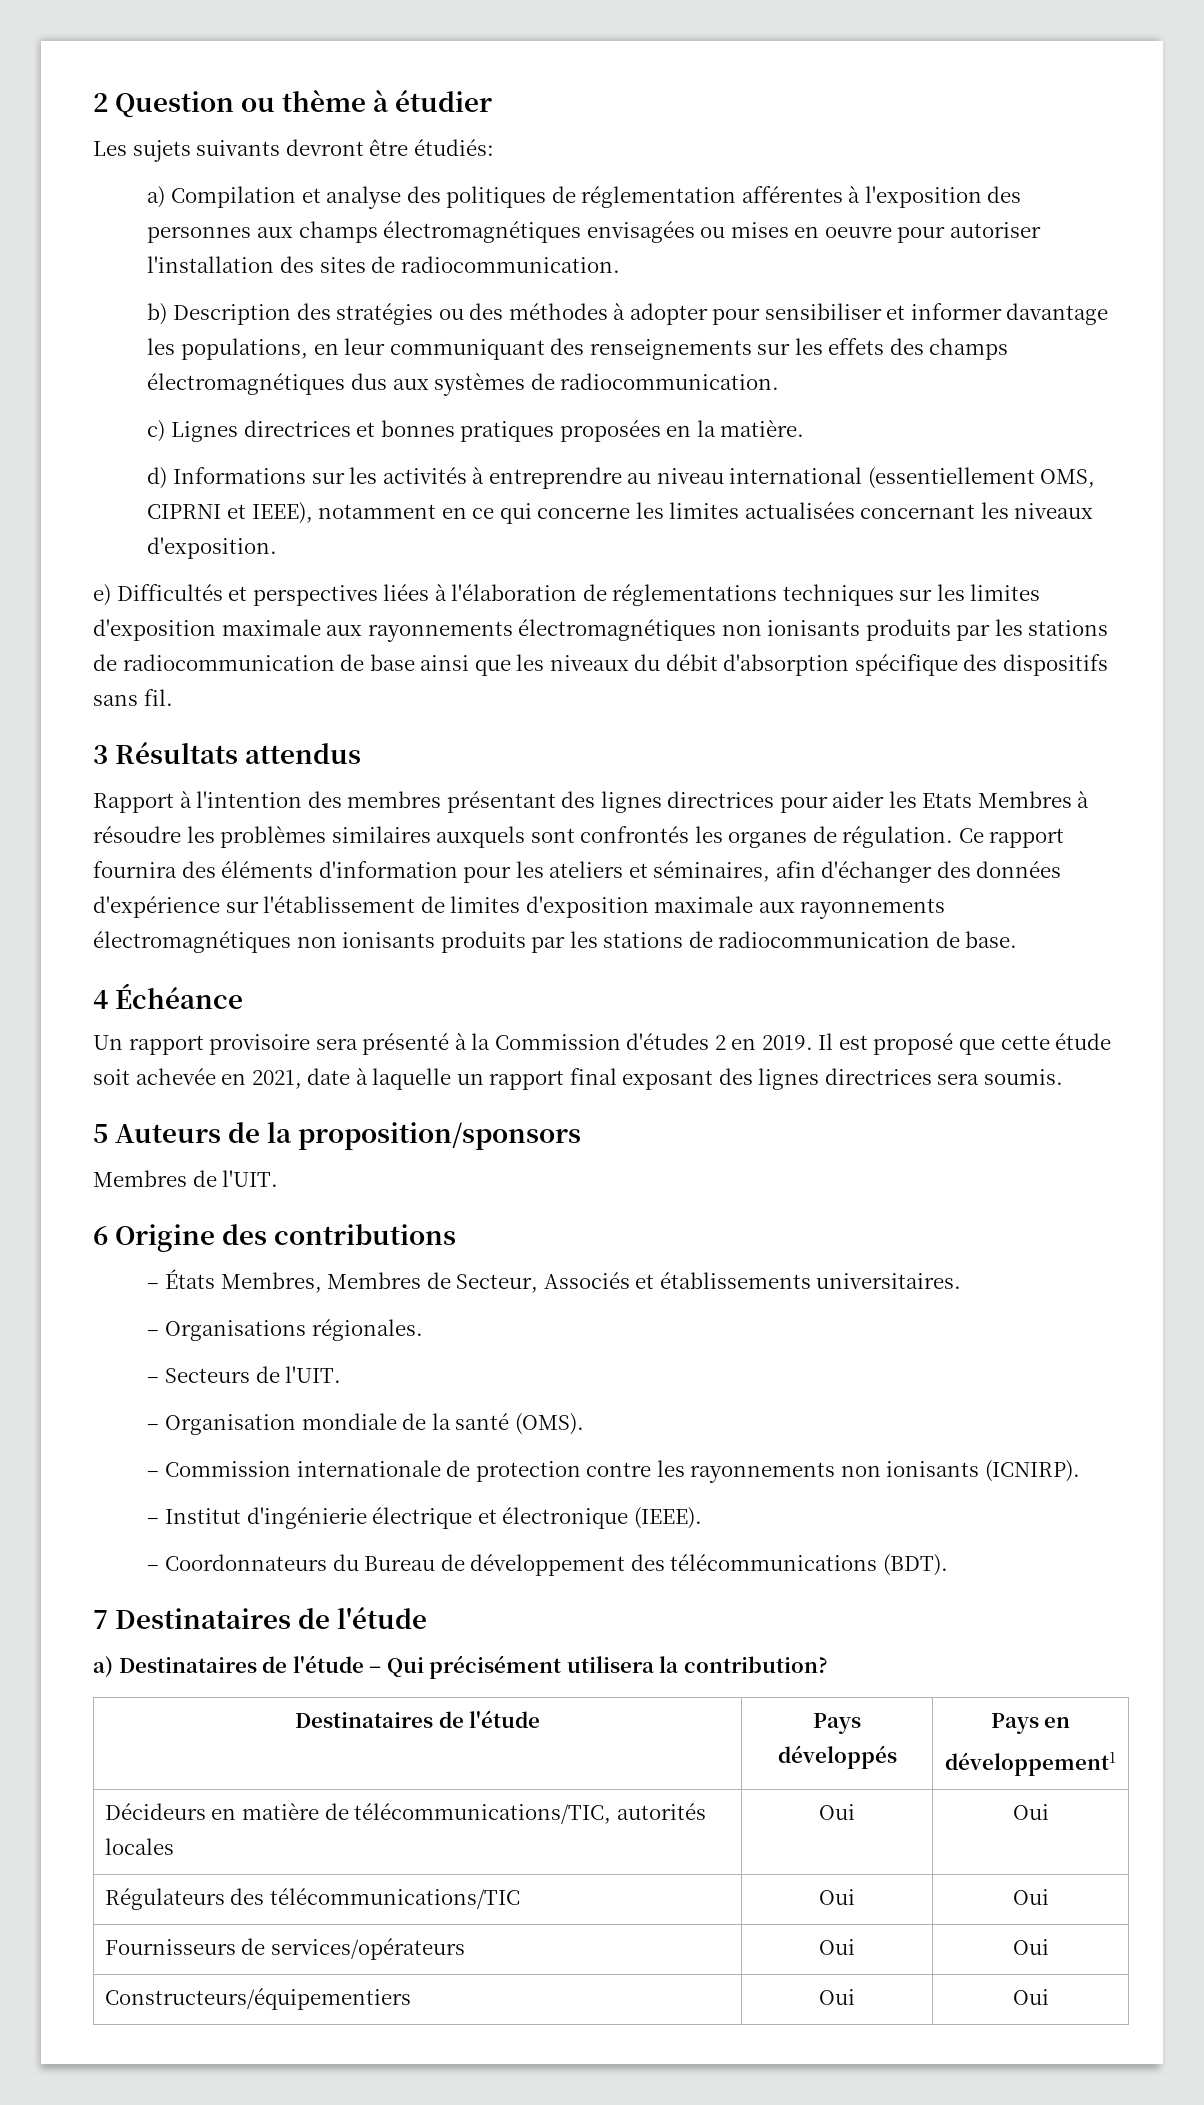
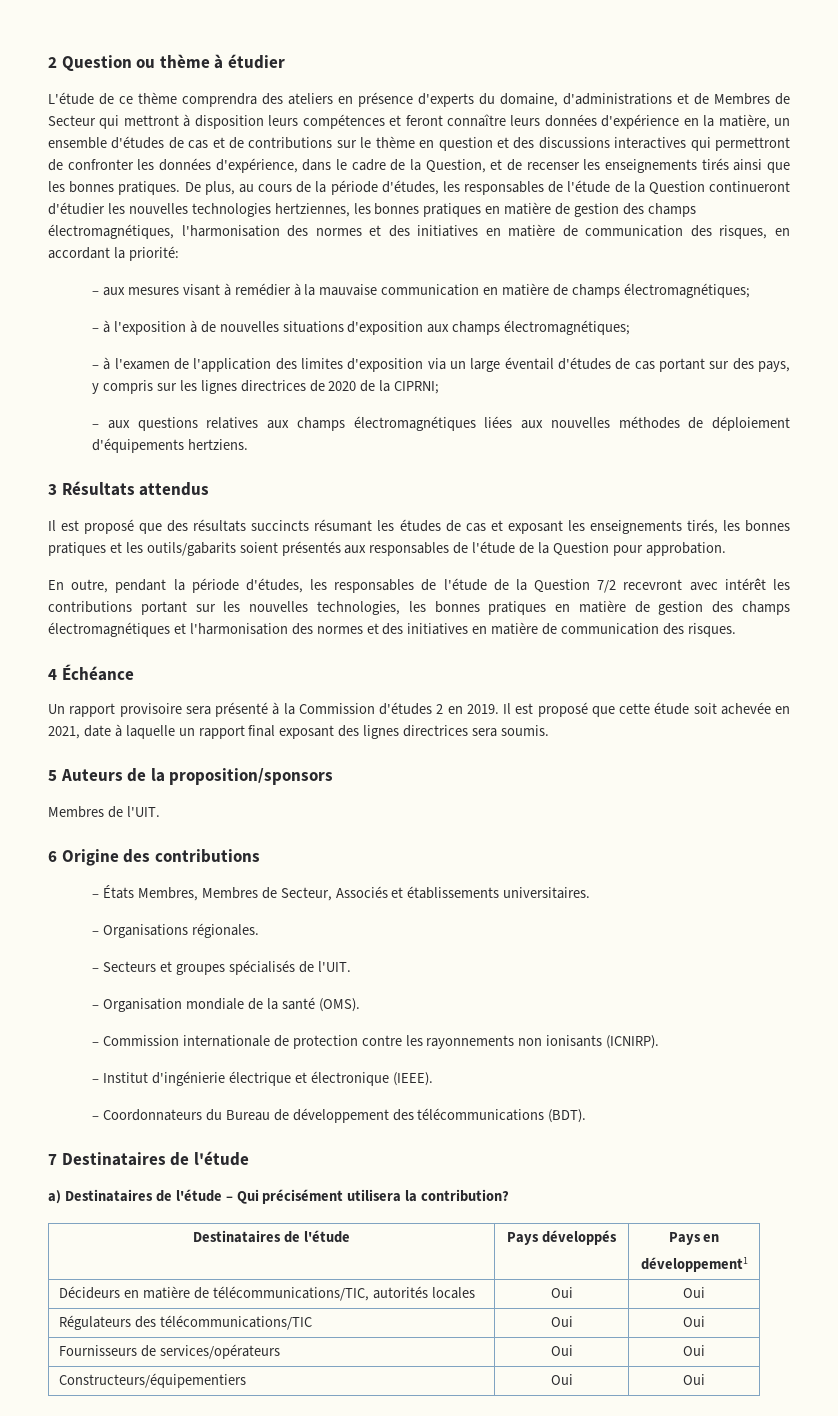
[93,139,494,162] [147,186,1022,209] [147,221,1041,243] [147,256,620,273] [147,303,1109,325] [147,338,1009,360] [147,373,780,396] [147,420,805,442] [147,467,1096,489] [147,502,1094,524] [147,537,278,559] [93,584,1041,606] [93,619,1109,642] [93,654,1108,676] [93,689,173,706] [93,742,362,764] [93,791,1090,813] [93,826,1065,848] [93,861,1062,883] [93,896,946,919] [93,931,1018,953] Les sujets suivants devront être étudiés: // a) Compilation et analyse des politiques de réglementation afférentes à l'exposition des personnes aux champs électromagnétiques envisagées ou mises en oeuvre pour autoriser l'installation des sites de radiocommunication. // b) Description des stratégies ou des méthodes à adopter pour sensibiliser et informer davantage les populations, en leur communiquant des renseignements sur les effets des champs électromagnétiques dus aux systèmes de radiocommunication. // c) Lignes directrices et bonnes pratiques proposées en la matière. // d) Informations sur les activités à entreprendre au niveau international (essentiellement OMS, CIPRNI et IEEE), notamment en ce qui concerne les limites actualisées concernant les niveaux d'exposition. // e) Difficultés et perspectives liées à l'élaboration de réglementations techniques sur les limites d'exposition maximale aux rayonnements électromagnétiques non ionisants produits par les stations de radiocommunication de base ainsi que les niveaux du débit d'absorption spécifique des dispositifs sans fil. // 3 Résultats attendus // Rapport à l'intention des membres présentant des lignes directrices pour aider les Etats Membres à résoudre les problèmes similaires auxquels sont confrontés les organes de régulation. Ce rapport fournira des éléments d'information pour les ateliers et séminaires, afin d'échanger des données d'expérience sur l'établissement de limites d'exposition maximale aux rayonnements électromagnétiques non ionisants produits par les stations de radiocommunication de base. -> [48,92,790,107] [48,114,790,129] [48,136,791,151] [48,158,790,173] [48,180,790,195] [48,202,696,217] [48,224,791,239] [48,246,179,261] [92,283,750,298] [92,320,631,335] [92,357,791,372] [92,380,440,394] [92,416,790,431] [92,438,248,453] [48,481,210,496] [48,519,790,534] [48,541,726,556] [48,578,790,593] [48,600,791,615] [48,622,736,637] L'étude de ce thème comprendra des ateliers en présence d'experts du domaine, d'administrations et de Membres de Secteur qui mettront à disposition leurs compétences et feront connaître leurs données d'expérience en la matière, un ensemble d'études de cas et de contributions sur le thème en question et des discussions interactives qui permettront de confronter les données d'expérience, dans le cadre de la Question, et de recenser les enseignements tirés ainsi que les bonnes pratiques. De plus, au cours de la période d'études, les responsables de l'étude de la Question continueront d'étudier les nouvelles technologies hertziennes, les bonnes pratiques en matière de gestion des champs électromagnétiques, l'harmonisation des normes et des initiatives en matière de communication des risques, en accordant la priorité: // – aux mesures visant à remédier à la mauvaise communication en matière de champs électromagnétiques; // – à l'exposition à de nouvelles situations d'exposition aux champs électromagnétiques; // – à l'examen de l'application des limites d'exposition via un large éventail d'études de cas portant sur des pays, y compris sur les lignes directrices de 2020 de la CIPRNI; // – aux questions relatives aux champs électromagnétiques liées aux nouvelles méthodes de déploiement d'équipements hertziens. // 3 Résultats attendus // Il est proposé que des résultats succincts résumant les études de cas et exposant les enseignements tirés, les bonnes pratiques et les outils/gabarits soient présentés aux responsables de l'étude de la Question pour approbation. // En outre, pendant la période d'études, les responsables de l'étude de la Question 7/2 recevront avec intérêt les contributions portant sur les nouvelles technologies, les bonnes pratiques en matière de gestion des champs électromagnétiques et l'harmonisation des normes et des initiatives en matière de communication des risques.
(250, 1375) none -> [159,960,295,975] et groupes spécialisés

